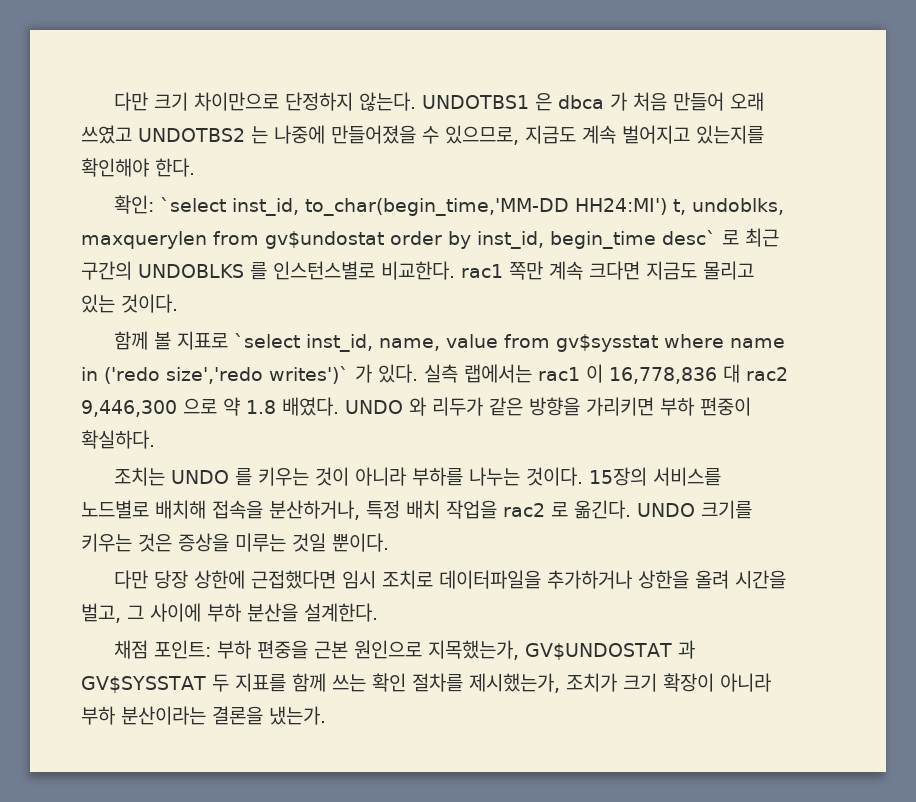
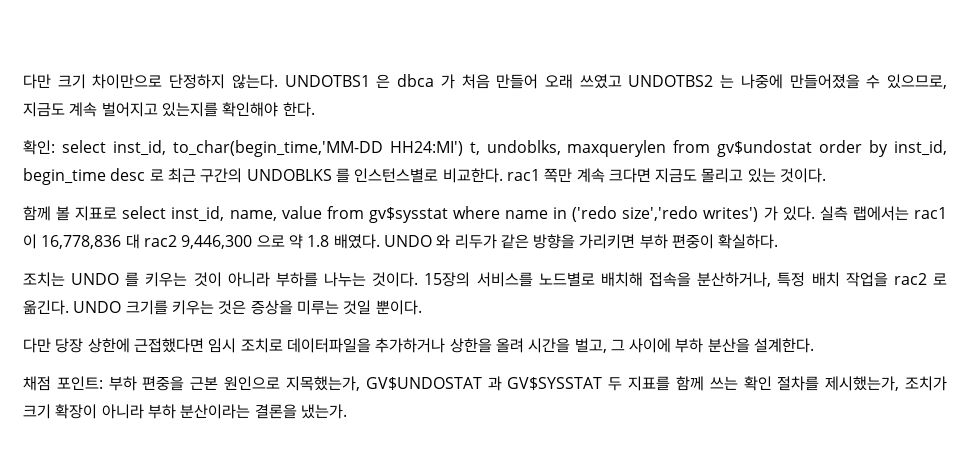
[160,197,227,212] `select -> [61,140,106,153] select
[662,230,716,245] desc` -> [110,168,146,181] desc
[234,333,301,348] `select -> [122,206,167,219] select
[269,366,349,384] writes')` -> [703,207,759,222] writes')

